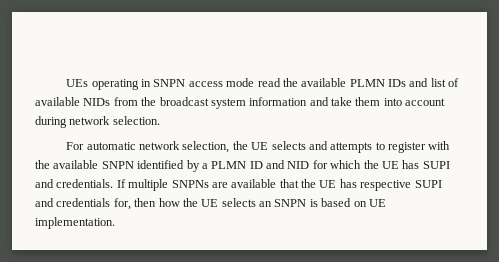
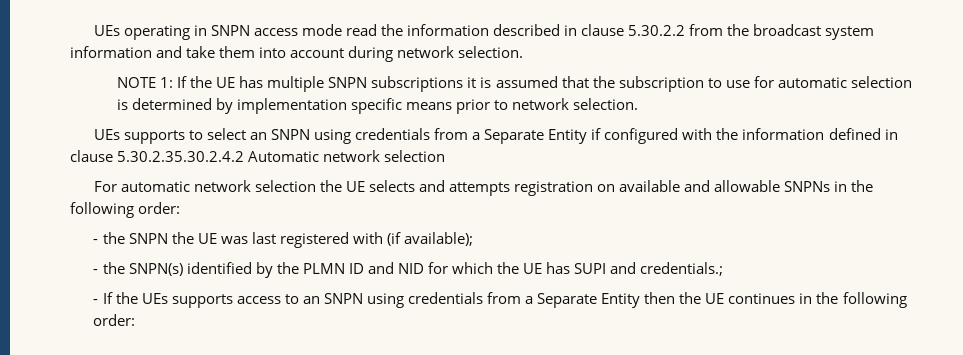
[301,78,460,87] [35,97,111,106] available PLMN IDs and list of available NIDs -> [407,24,686,36] information described in clause 5.30.2.2
(160, 120) none -> [116,76,912,92] [116,98,639,114] [93,128,898,144] [70,150,446,162] // NOTE 1: If the UE has multiple SNPN subscriptions it is assumed that the subscription to use for automatic selection is determined by implementation specific means prior to network selection. // UEs supports to select an SNPN using credentials from a Separate Entity if configured with the information defined in clause 5.30.2.35.30.2.4.2 Automatic network selection
[182,141,230,153] selection, -> [254,180,316,192] selection
[375,141,451,153] [35,160,134,169] to register with the available SNPN -> [514,180,874,196] [70,202,181,218] [93,232,473,248] [93,262,183,276] registration on available and allowable SNPNs in the following order: // - the SNPN the UE was last registered with (if available); // - the SNPN(s)
[201,163,208,169] a -> [276,262,299,274] the
[56,179,442,191] [35,198,386,210] [35,217,115,229] credentials. If multiple SNPNs are available that the UE has respective SUPI and credentials for, then how the UE selects an SNPN is based on UE implementation. -> [640,262,724,276] [93,292,907,308] [93,314,136,326] credentials.; // - If the UEs supports access to an SNPN using credentials from a Separate Entity then the UE continues in the following order:

